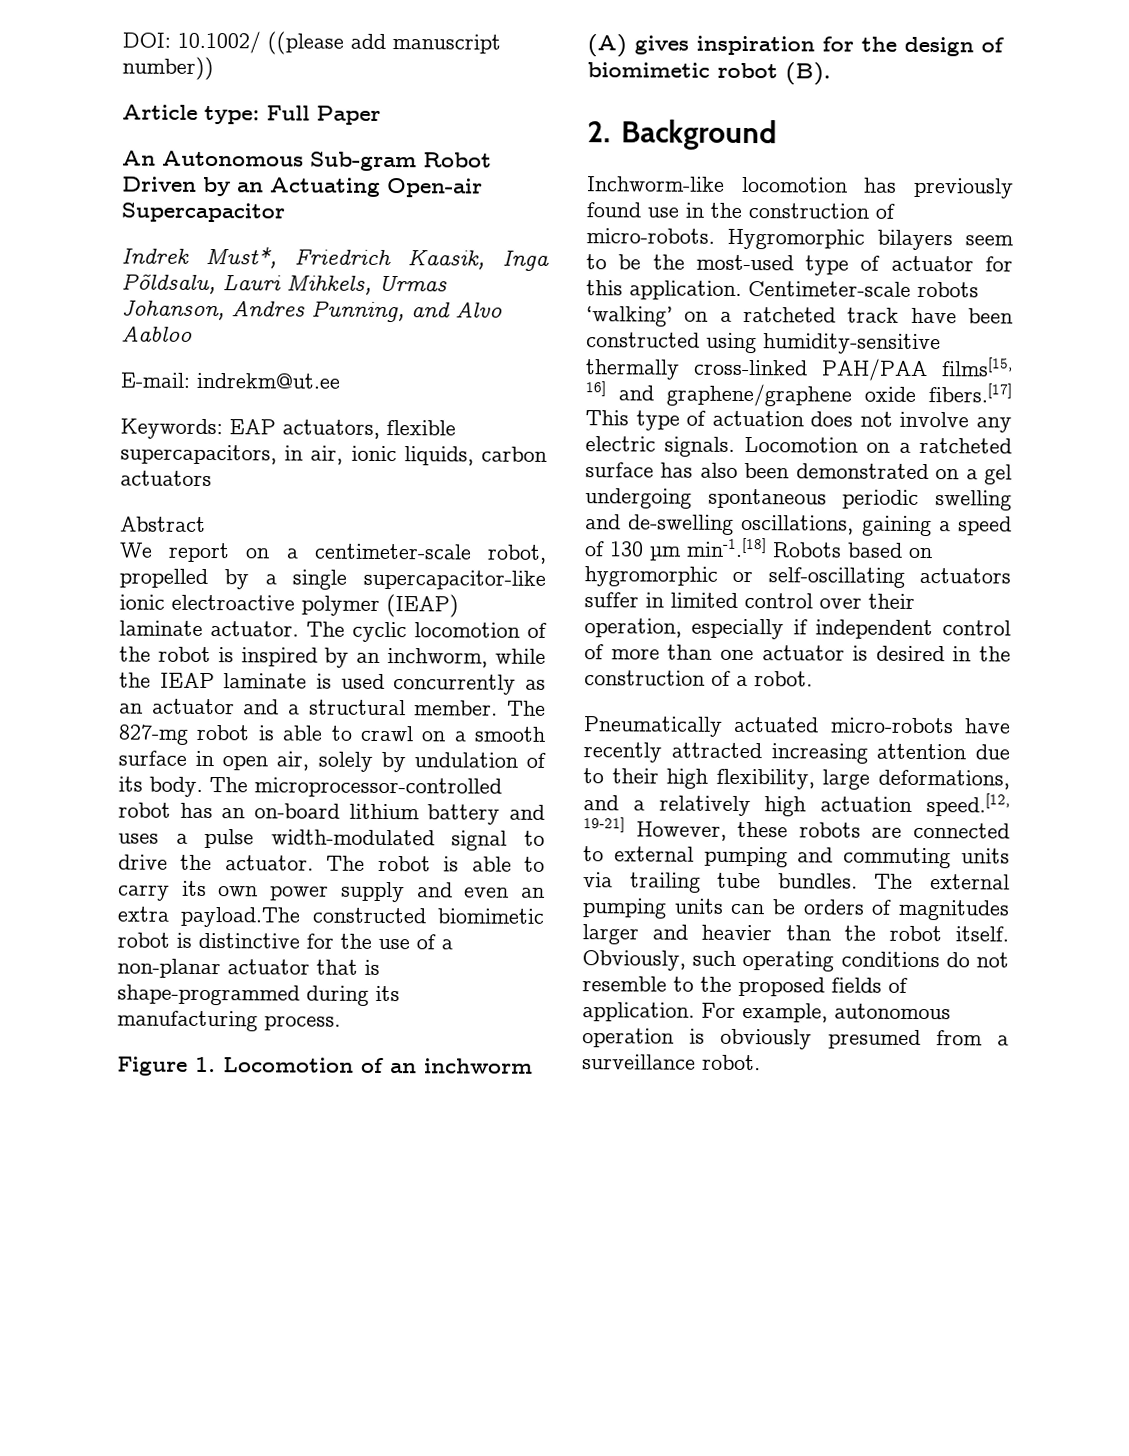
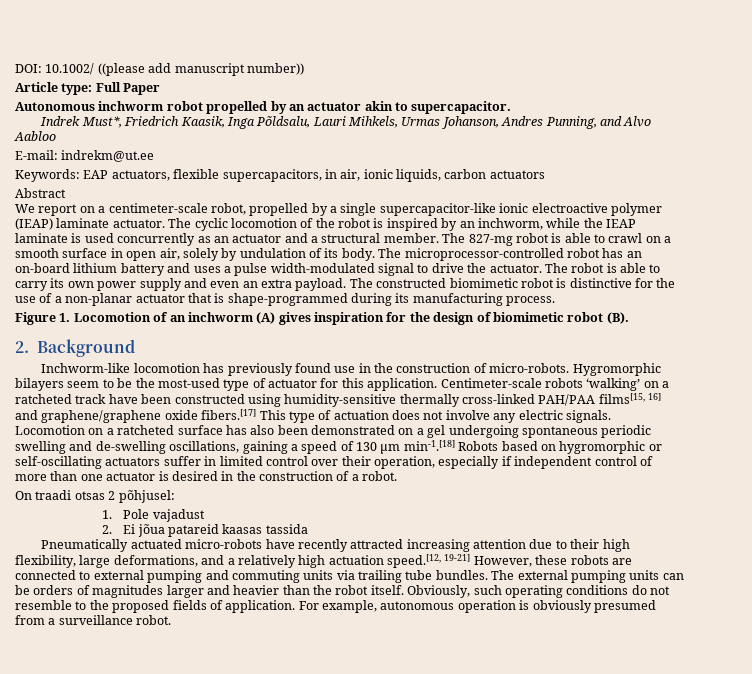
[122,150,492,172] [121,176,483,198] [121,202,285,223] An Autonomous Sub-gram Robot Driven by an Actuating Open-air Supercapacitor -> [15,101,512,114] Autonomous inchworm robot propelled by an actuator akin to supercapacitor.
[180,906,301,928] payload.The -> [295,278,373,291] payload. The
(813, 679) none -> [15,490,175,503] [101,509,205,522] [101,524,308,537] // On traadi otsas 2 põhjusel: // 1. Pole vajadust // 2. Ei jõua patareid kaasas tassida

